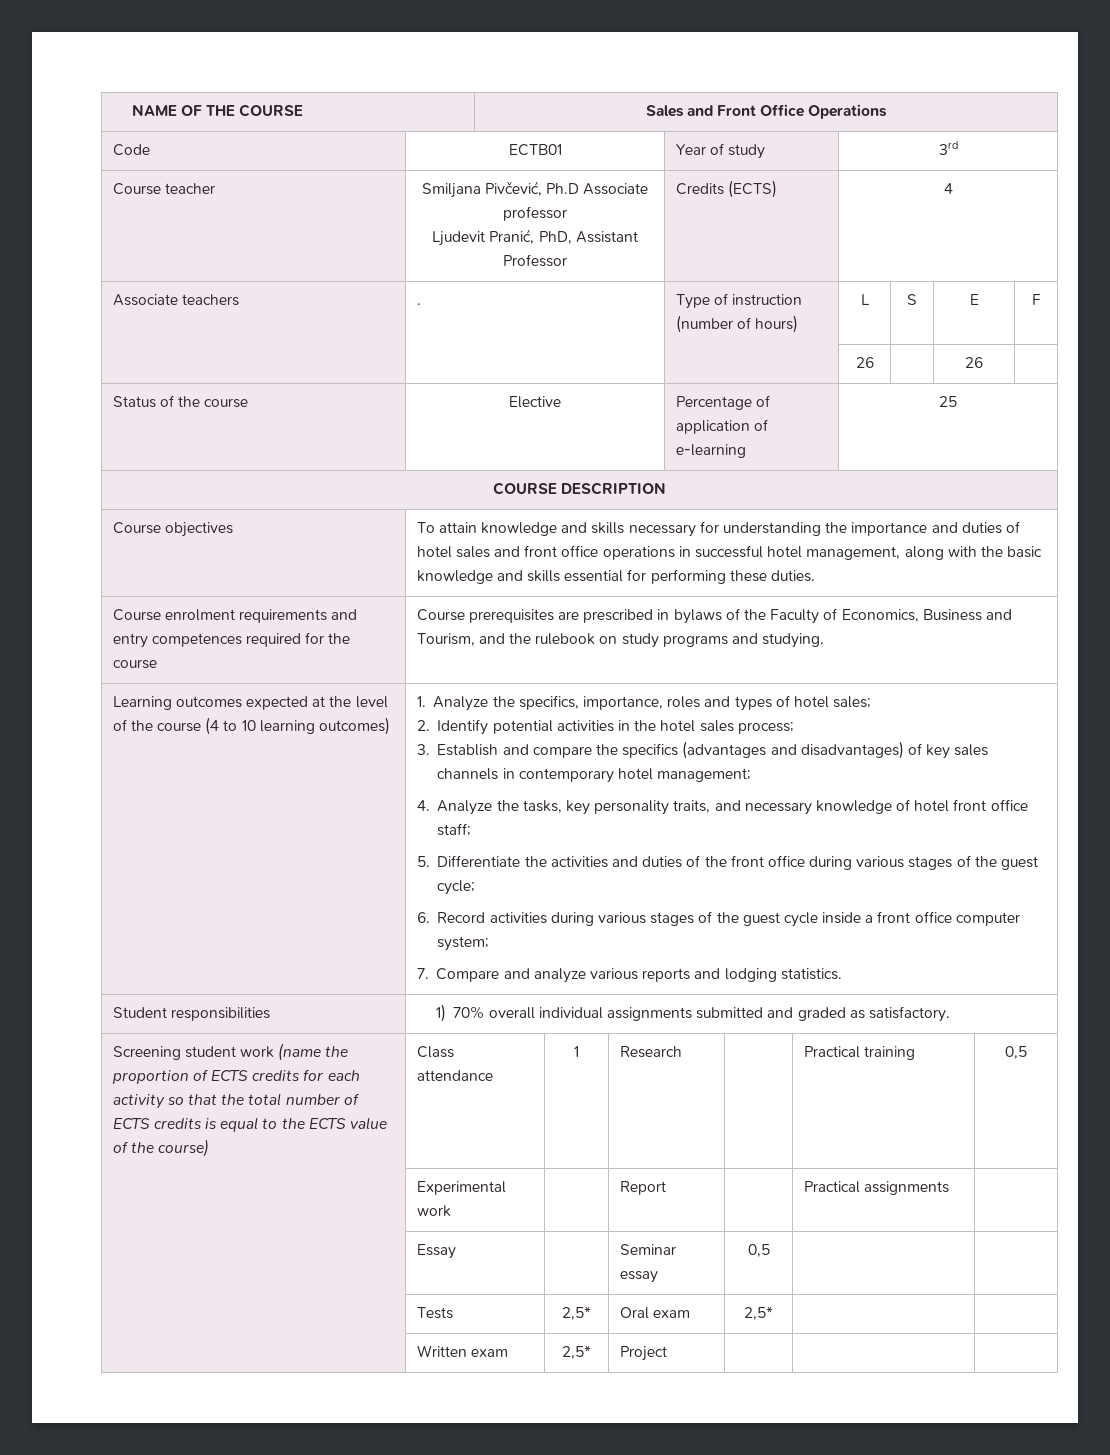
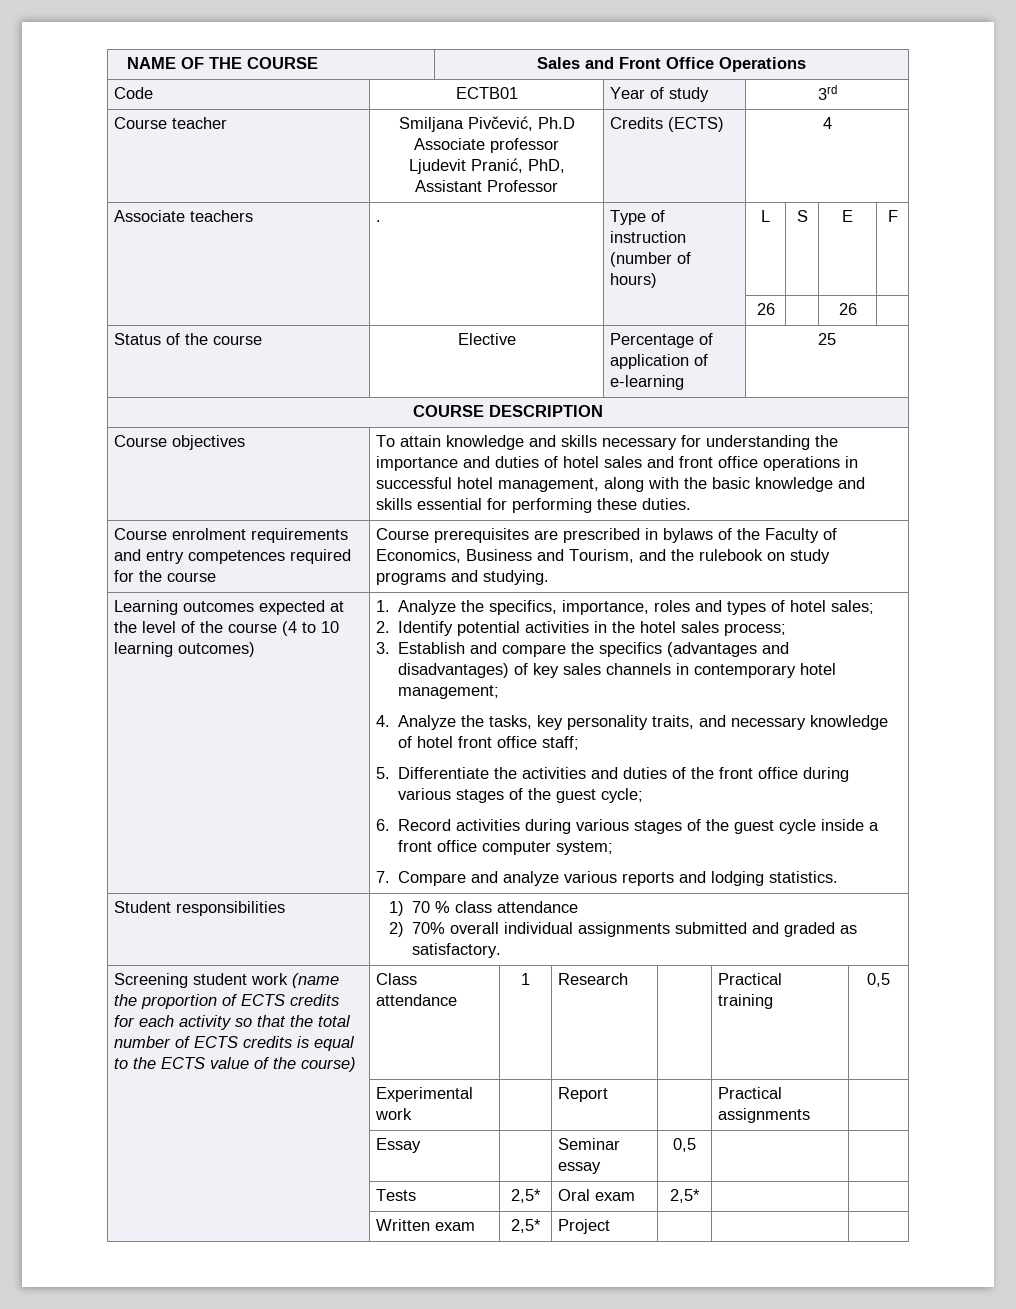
(446, 1013) none -> [412,901,579,913] [389,922,405,937] 70 % class attendance // 2)

